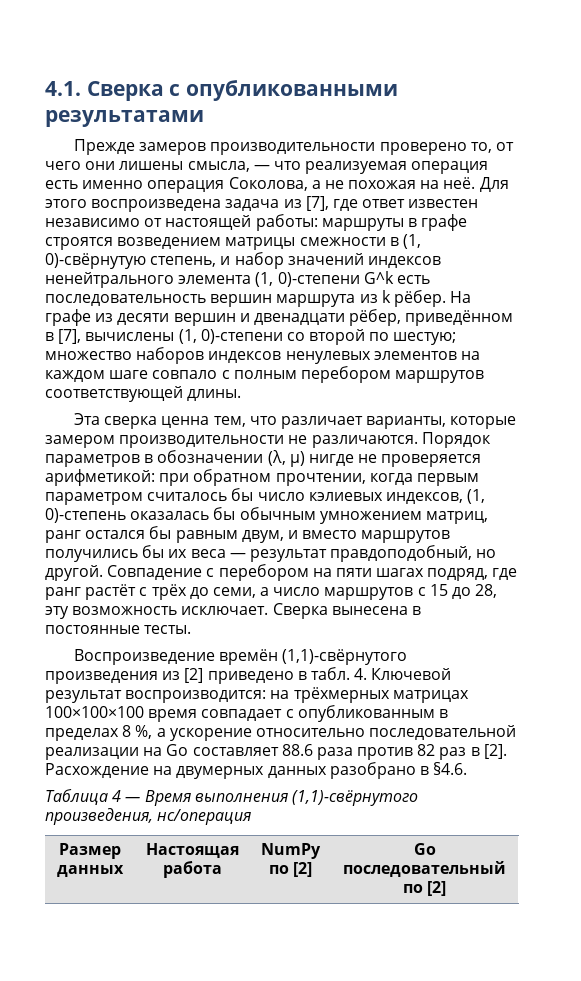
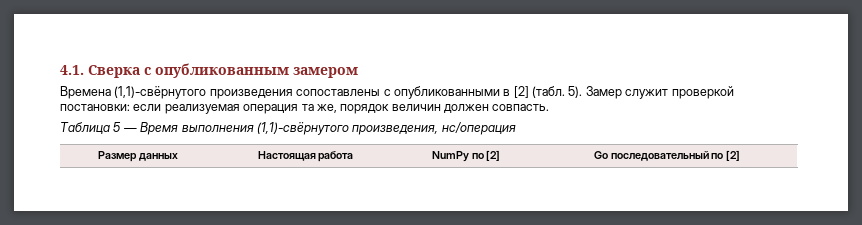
[186,80,399,101] [45,110,204,127] [74,139,514,155] [45,161,489,174] [45,177,509,193] [45,196,479,212] [45,214,468,231] [45,234,421,250] [45,252,441,269] [45,271,430,288] [45,290,472,307] [45,309,514,326] [45,329,457,345] [45,347,480,364] [45,366,485,383] [45,386,242,402] [74,413,517,429] [45,432,491,448] [45,450,482,467] [45,469,479,486] [45,488,486,505] [45,507,488,524] [45,526,451,543] [45,545,497,562] [45,564,518,581] [45,584,498,600] [45,603,421,619] [45,625,192,634] [74,649,408,665] [45,667,452,684] [45,687,469,703] [45,705,448,722] [45,725,517,741] [45,744,507,760] [45,762,468,779] опубликованными результатами // Прежде замеров производительности проверено то, от чего они лишены смысла, — что реализуемая операция есть именно операция Соколова, а не похожая на неё. Для этого воспроизведена задача из [7], где ответ известен независимо от настоящей работы: маршруты в графе строятся возведением матрицы смежности в (1, 0)-свёрнутую степень, и набор значений индексов ненейтрального элемента (1, 0)-степени G^k есть последовательность вершин маршрута из k рёбер. На графе из десяти вершин и двенадцати рёбер, приведённом в [7], вычислены (1, 0)-степени со второй по шестую; множество наборов индексов ненулевых элементов на каждом шаге совпало с полным перебором маршрутов соответствующей длины. // Эта сверка ценна тем, что различает варианты, которые замером производительности не различаются. Порядок параметров в обозначении (λ, μ) нигде не проверяется арифметикой: при обратном прочтении, когда первым параметром считалось бы число кэлиевых индексов, (1, 0)-степень оказалась бы обычным умножением матриц, ранг остался бы равным двум, и вместо маршрутов получились бы их веса — результат правдоподобный, но другой. Совпадение с перебором на пяти шагах подряд, где ранг растёт с трёх до семи, а число маршрутов с 15 до 28, эту возможность исключает. Сверка вынесена в постоянные тесты. // Воспроизведение времён (1,1)-свёрнутого произведения из [2] приведено в табл. 4. Ключевой результат воспроизводится: на трёхмерных матрицах 100×100×100 время совпадает с опубликованным в пределах 8 %, а ускорение относительно последовательной реализации на Go составляет 88.6 раза против 82 раз в [2]. Расхождение на двумерных данных разобрано в §4.6. -> [155,63,358,78] [60,86,734,99] [60,104,550,114] опубликованным замером // Времена (1,1)-свёрнутого произведения сопоставлены с опубликованными в [2] (табл. 5). Замер служит проверкой постановки: если реализуемая операция та же, порядок величин должен совпасть.
[112,790,122,802] 4 -> [113,122,122,132] 5

